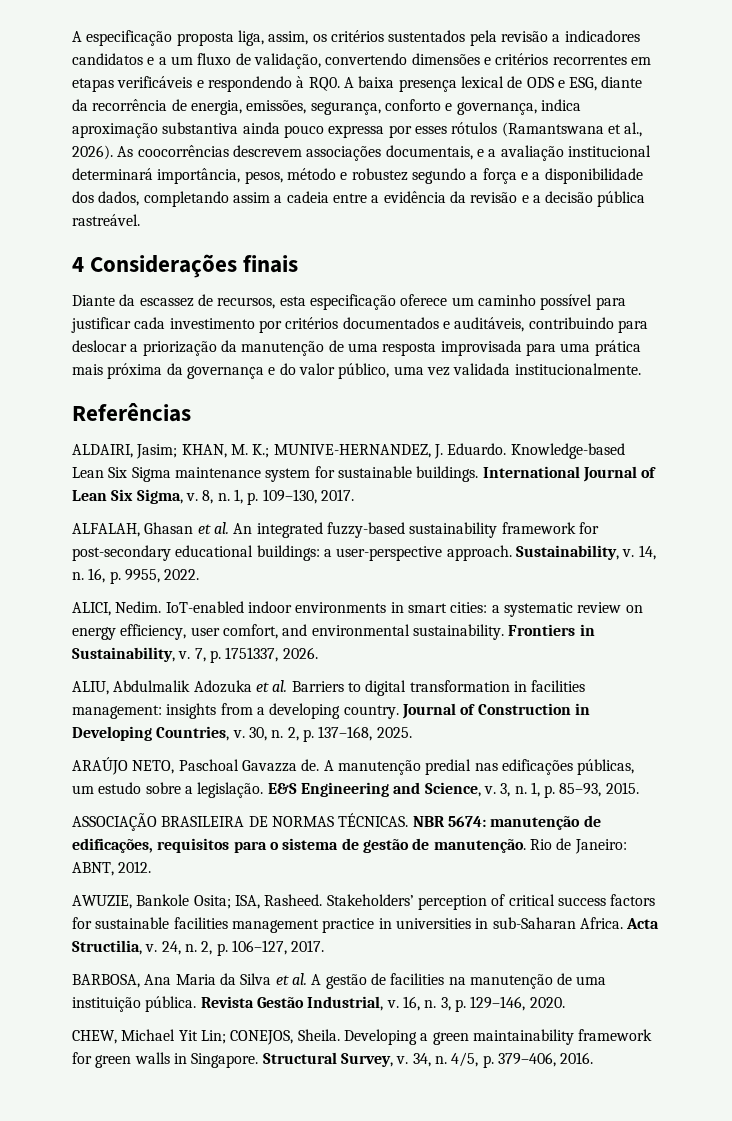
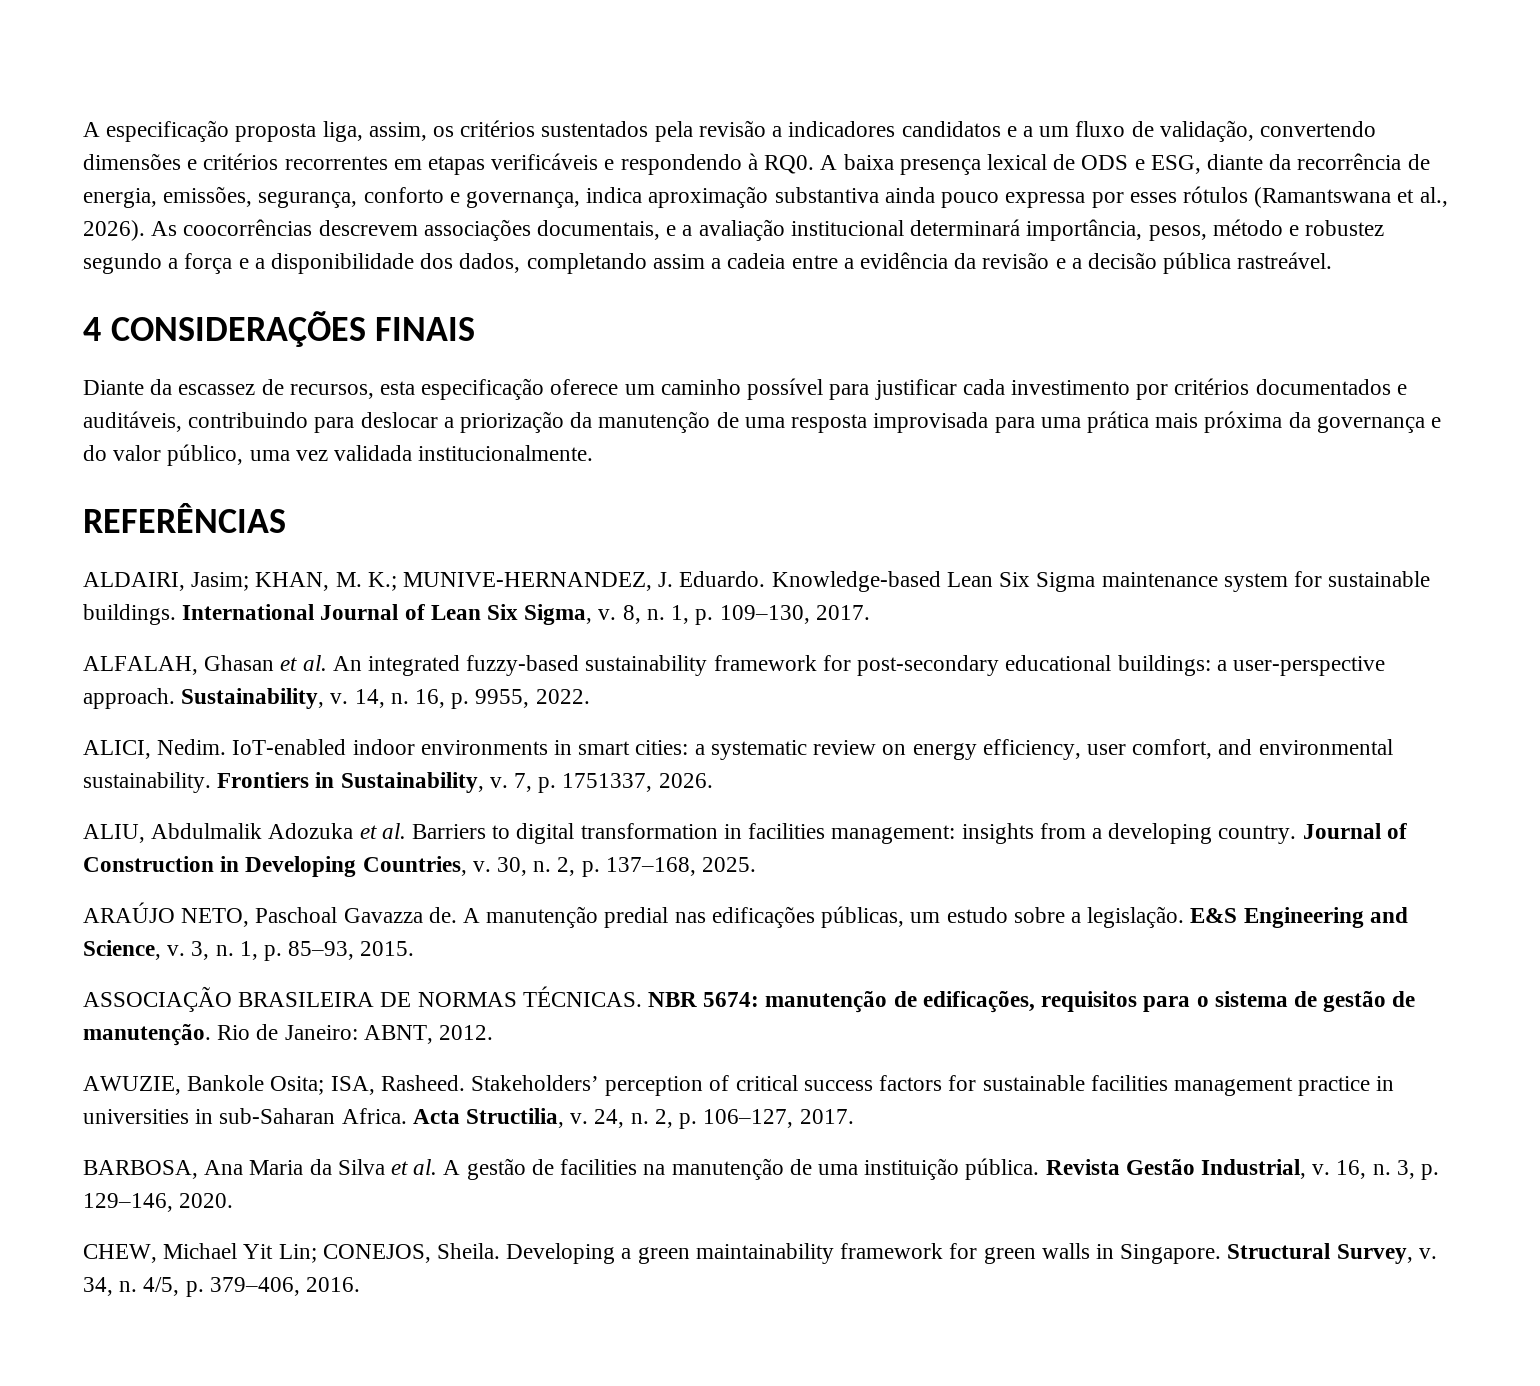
[90,254,299,278] Considerações finais -> [110,311,476,347] CONSIDERAÇÕES FINAIS
[72,403,191,422] Referências -> [83,503,286,533] REFERÊNCIAS

